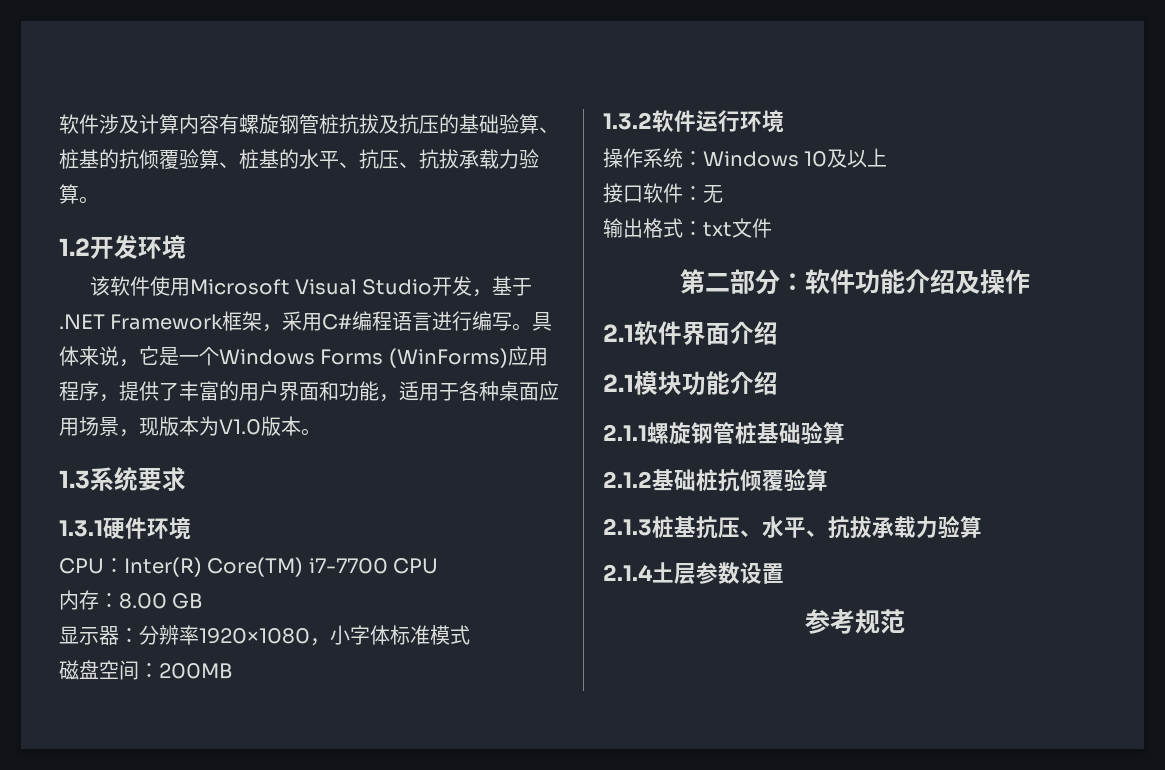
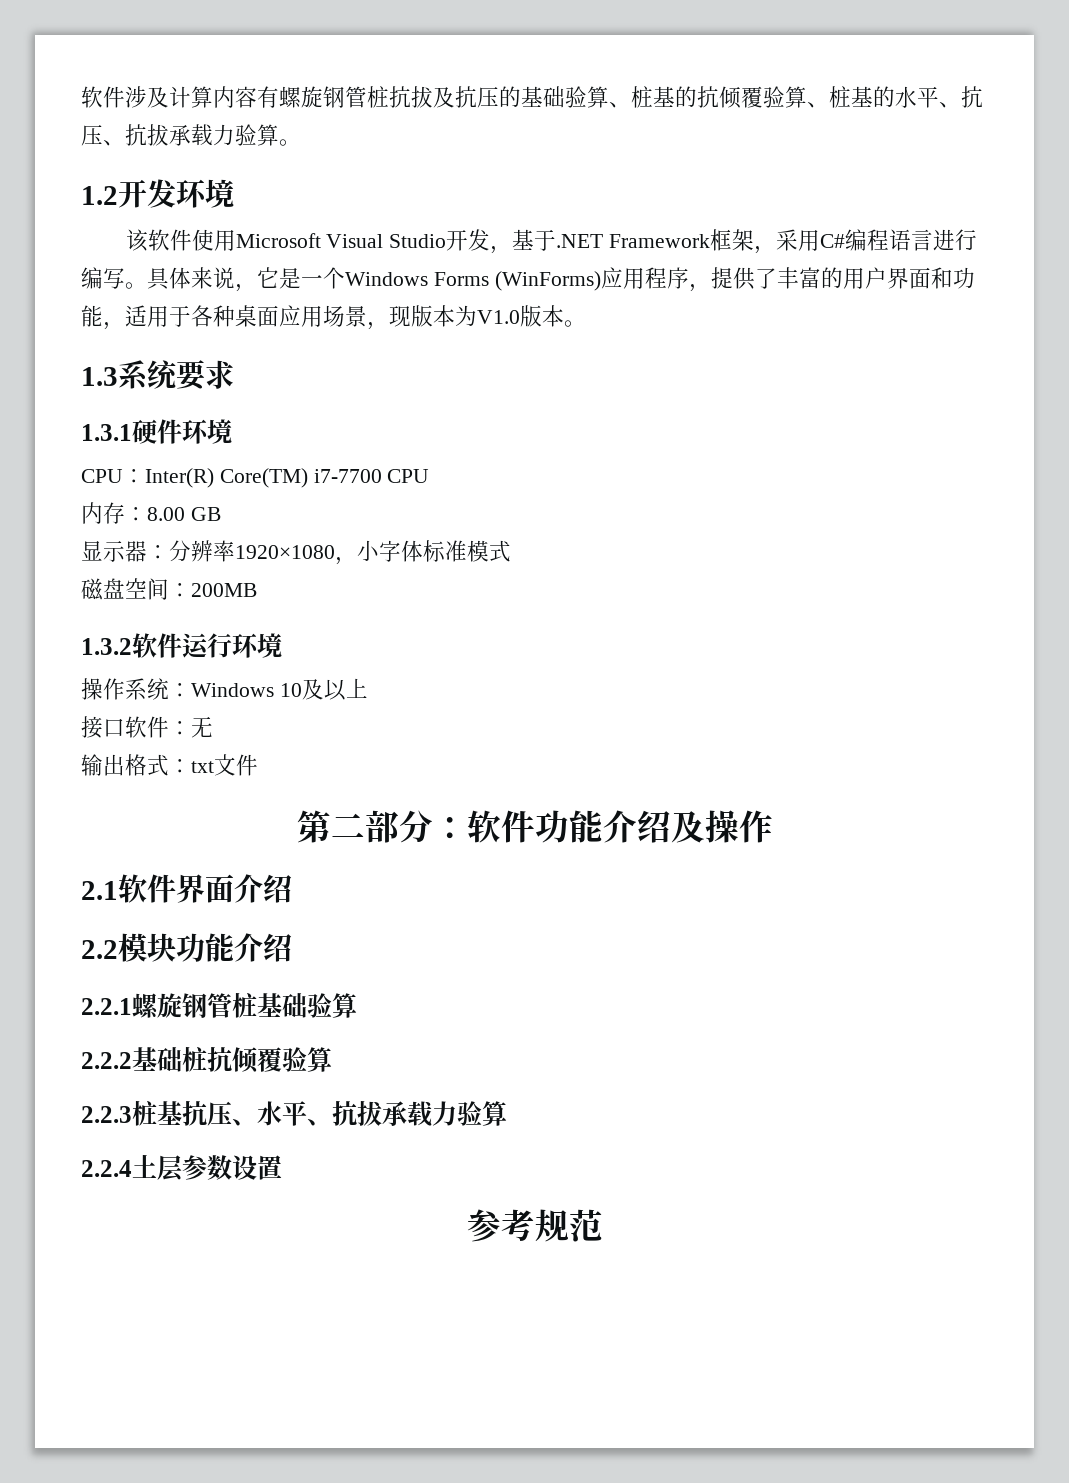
[603,374,634,392] 2.1 -> [81,940,118,959] 2.2
[603,424,647,441] 2.1.1 -> [81,998,132,1015] 2.2.1
[603,471,652,488] 2.1.2 -> [81,1052,132,1069] 2.2.2
[603,518,652,536] 2.1.3 -> [81,1106,132,1123] 2.2.3
[603,564,652,581] 2.1.4 -> [81,1160,132,1177] 2.2.4

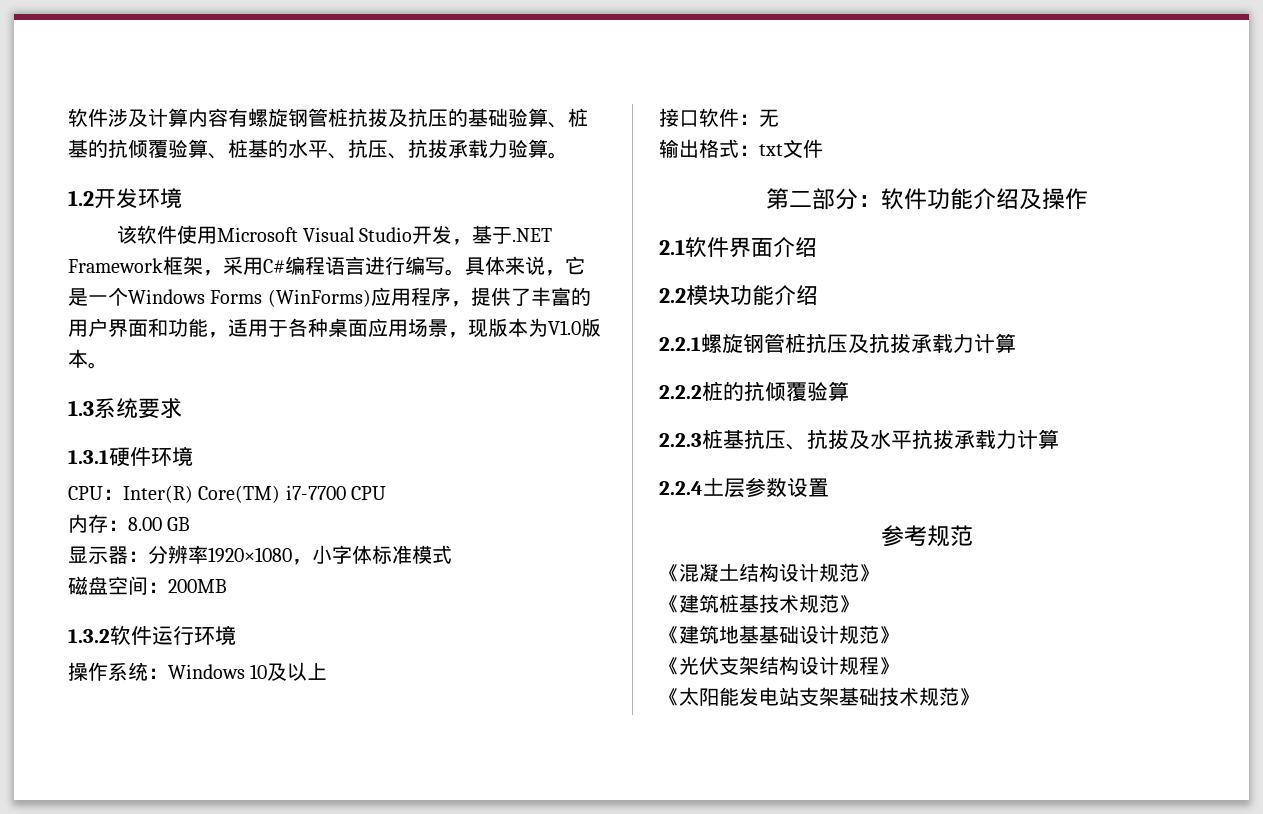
[257,993,332,1018] 基础验 -> [806,333,995,354] 抗压及抗拔承载力计
[132,1046,207,1072] 基础桩 -> [702,381,744,401] 桩的
[257,1101,482,1127] 水平、抗拔承载力验 -> [807,429,1038,450] 抗拔及水平抗拔承载力计
(603, 1225) none -> [659,563,879,582] [659,594,859,613] [659,625,899,644] [659,656,899,675] [659,687,979,706] // 《混凝土结构设计规范》 // 《建筑桩基技术规范》 // 《建筑地基基础设计规范》 // 《光伏支架结构设计规程》 // 《太阳能发电站支架基础技术规范》

